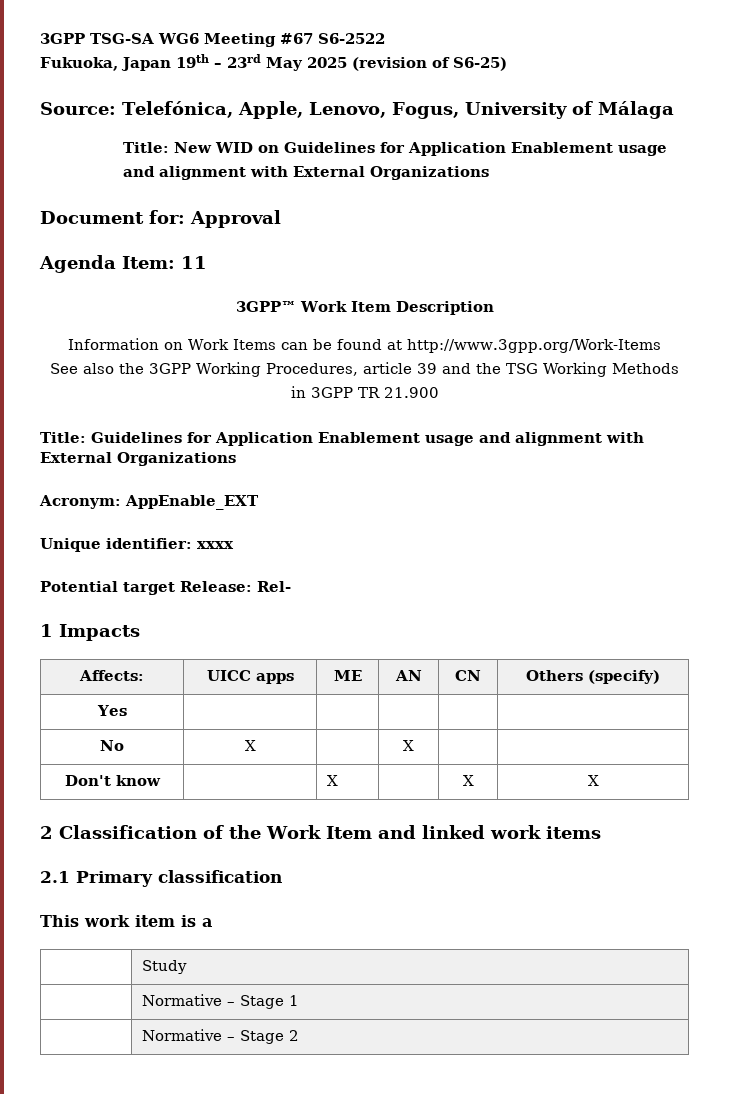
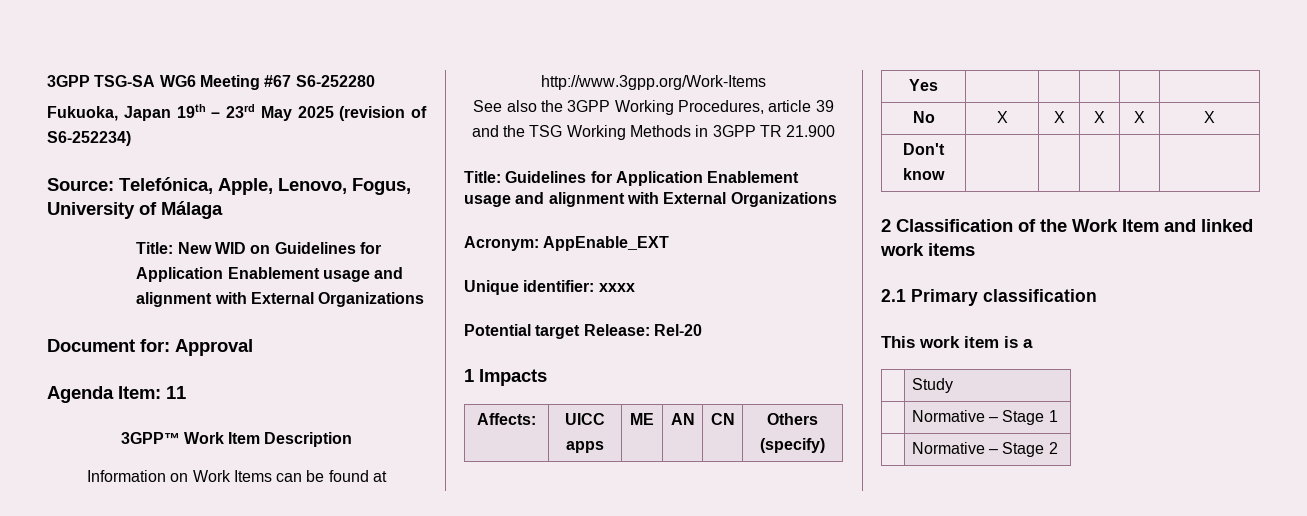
[318,33,385,44] S6-2522 -> [295,75,375,87] S6-252280
[453,57,507,71] S6-25) -> [47,131,131,146] S6-252234)
[257,581,291,592] Rel- -> [653,324,702,336] Rel-20
[403,740,414,751] | X | | -> [1053,111,1065,123] [1094,111,1105,123] [1134,111,1145,123] [1204,111,1215,123] X | X | X | X
[327,775,339,786] [462,775,474,786] [587,775,599,786] X | | X | X -> (945, 174) | | |

